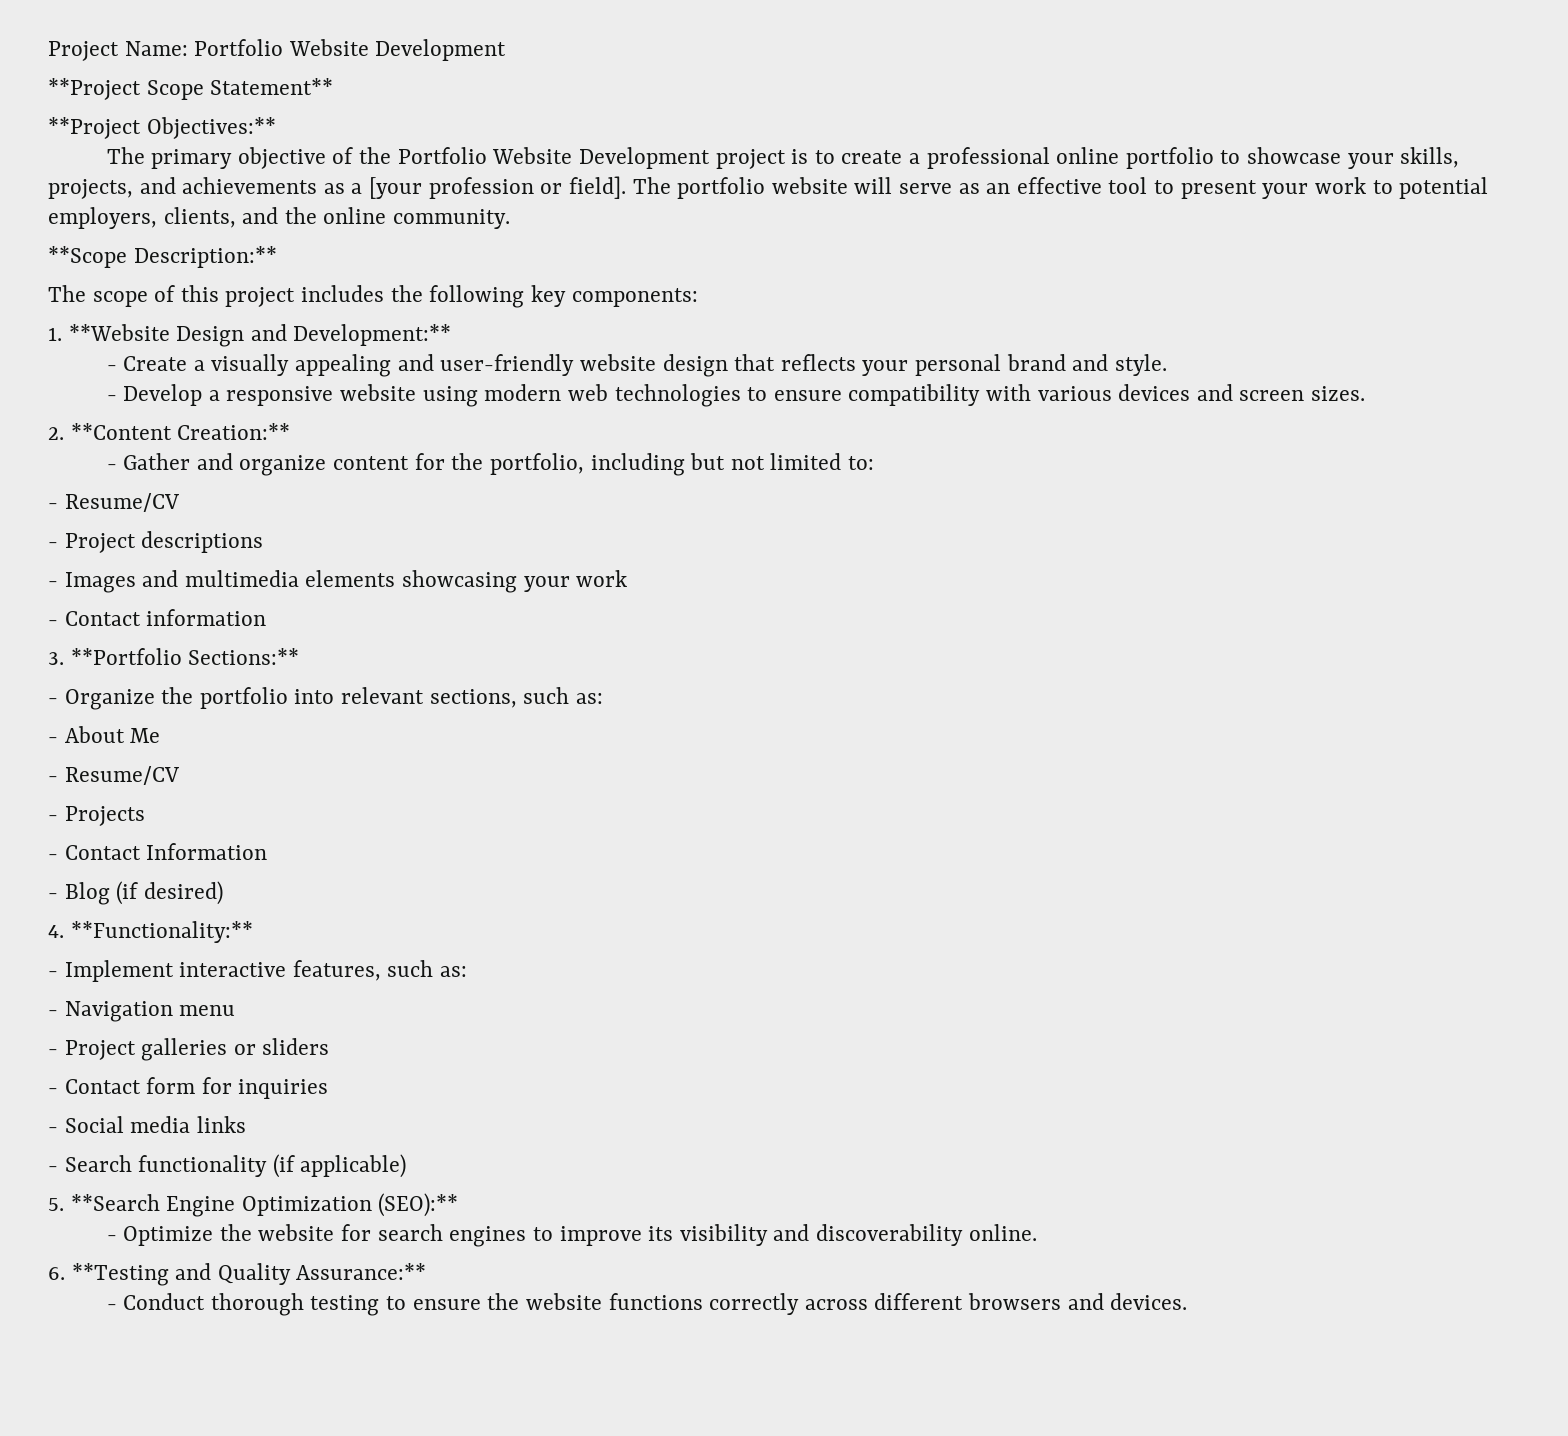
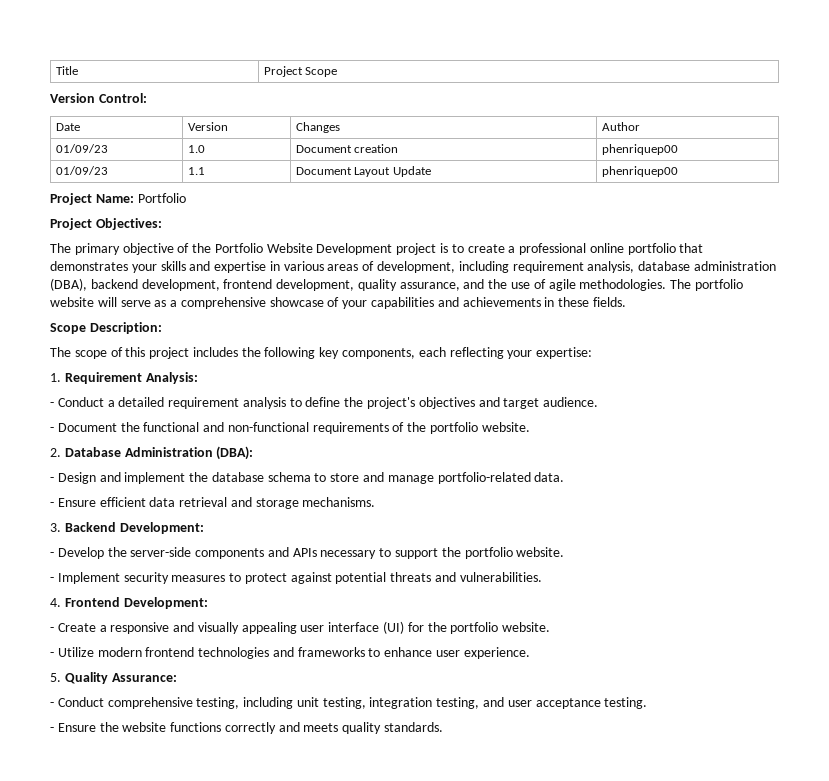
[48,39,507,61] [48,78,334,100] [48,117,276,139] Project Name: Portfolio Website Development // **Project Scope Statement** // **Project Objectives:** -> [56,66,79,75] [264,66,338,77] [50,93,147,103] [56,123,81,131] [188,122,229,131] [296,122,341,133] [602,122,641,131] [56,144,109,153] [188,145,206,153] [296,144,399,153] [602,144,679,155] [56,166,109,175] [188,167,206,175] [296,166,431,177] [602,166,679,177] [50,193,186,205] [50,218,162,230] Title | Project Scope // Version Control: // Date | Version | Changes | Author // 01/09/23 | 1.0 | Document creation | phenriquep00 // 01/09/23 | 1.1 | Document Layout Update | phenriquep00 // Project Name: Portfolio // Project Objectives:
[1220,147,1460,169] [48,176,626,199] to showcase your skills, projects, and achievements as a [your profession or field]. -> [679,243,704,253] [50,261,776,273] [50,278,667,291] that demonstrates your skills and expertise in various areas of development, including requirement analysis, database administration (DBA), backend development, frontend development, quality assurance, and the use of agile methodologies.
[986,177,1489,199] [48,207,511,229] [48,246,277,268] an effective tool to present your work to potential employers, clients, and the online community. // **Scope Description:** -> [170,297,626,309] [50,322,162,334] a comprehensive showcase of your capabilities and achievements in these fields. // Scope Description:
[571,288,698,307] [48,324,452,347] [106,354,1167,377] [106,384,1366,407] [48,423,291,440] [106,453,874,476] [48,493,179,512] [48,531,264,553] [48,570,628,593] [48,609,267,626] [48,648,300,665] [48,687,603,710] [48,726,161,743] [48,766,179,785] [48,806,145,826] [48,843,268,860] [48,881,223,905] [48,921,253,943] [48,960,468,982] [48,1001,236,1022] [48,1038,330,1061] [48,1077,329,1099] [48,1116,246,1133] [48,1154,407,1178] [48,1193,459,1217] [106,1224,1037,1247] [48,1263,427,1286] [106,1293,1188,1316] components: // 1. **Website Design and Development:** // - Create a visually appealing and user-friendly website design that reflects your personal brand and style. // - Develop a responsive website using modern web technologies to ensure compatibility with various devices and screen sizes. // 2. **Content Creation:** // - Gather and organize content for the portfolio, including but not limited to: // - Resume/CV // - Project descriptions // - Images and multimedia elements showcasing your work // - Contact information // 3. **Portfolio Sections:** // - Organize the portfolio into relevant sections, such as: // - About Me // - Resume/CV // - Projects // - Contact Information // - Blog (if desired) // 4. **Functionality:** // - Implement interactive features, such as: // - Navigation menu // - Project galleries or sliders // - Contact form for inquiries // - Social media links // - Search functionality (if applicable) // 5. **Search Engine Optimization (SEO):** // - Optimize the website for search engines to improve its visibility and discoverability online. // 6. **Testing and Quality Assurance:** // - Conduct thorough testing to ensure the website functions correctly across different browsers and devices. -> [342,347,593,359] [50,372,198,384] [50,397,599,409] [50,422,530,434] [50,446,254,460] [50,472,565,484] [50,497,376,509] [50,522,204,534] [50,547,565,559] [50,572,542,584] [50,597,208,609] [50,621,551,634] [50,647,530,659] [50,672,177,684] [50,697,648,709] [50,722,444,734] components, each reflecting your expertise: // 1. Requirement Analysis: // - Conduct a detailed requirement analysis to define the project's objectives and target audience. // - Document the functional and non-functional requirements of the portfolio website. // 2. Database Administration (DBA): // - Design and implement the database schema to store and manage portfolio-related data. // - Ensure efficient data retrieval and storage mechanisms. // 3. Backend Development: // - Develop the server-side components and APIs necessary to support the portfolio website. // - Implement security measures to protect against potential threats and vulnerabilities. // 4. Frontend Development: // - Create a responsive and visually appealing user interface (UI) for the portfolio website. // - Utilize modern frontend technologies and frameworks to enhance user experience. // 5. Quality Assurance: // - Conduct comprehensive testing, including unit testing, integration testing, and user acceptance testing. // - Ensure the website functions correctly and meets quality standards.

